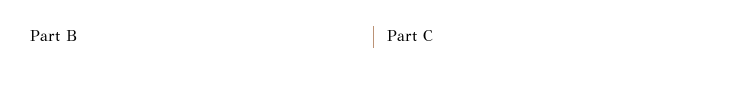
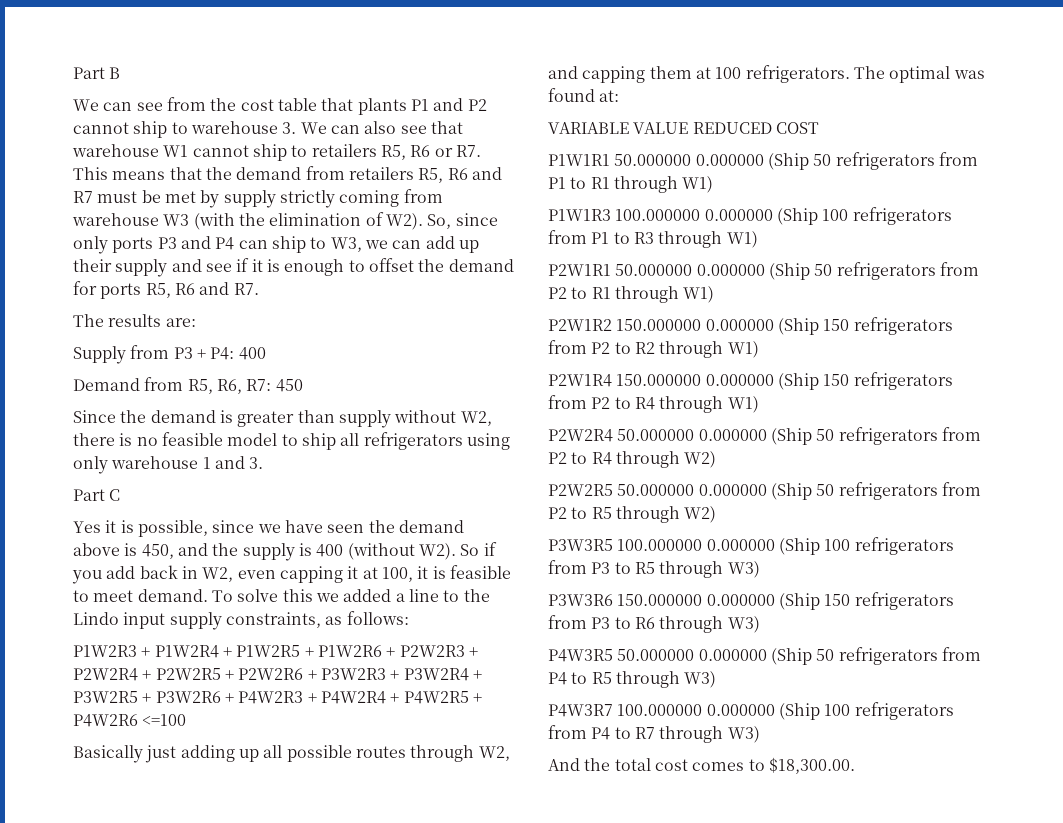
[387,30,433,41] Part C -> [73,97,487,115] [73,121,463,138] [72,144,481,161] [73,166,502,183] [73,189,443,208] [72,212,498,230] [73,236,479,254] [73,258,514,277] [73,281,259,299] [73,314,196,327] [73,345,266,364] [73,377,303,394] [73,410,492,428] [73,432,510,450] [73,456,264,474] [73,489,121,501] [73,520,464,537] [73,542,497,561] [72,565,511,584] [73,589,490,602] [73,611,409,630] [73,645,478,658] [73,668,482,681] [73,691,482,704] [73,714,187,727] [73,745,510,763] [548,65,985,83] [548,88,620,102] [548,122,819,134] [548,152,978,170] [548,176,714,193] [548,207,952,225] [548,230,758,248] [548,262,979,280] [548,286,715,303] [548,317,953,335] [548,340,759,358] [548,372,953,390] [548,395,759,413] [548,427,981,445] [548,451,717,468] [548,482,981,500] [548,506,717,523] [548,537,954,555] [548,560,760,578] [548,592,954,610] [548,615,760,633] [548,647,981,665] [548,671,717,688] [548,702,954,720] [548,725,760,743] [548,757,855,774] We can see from the cost table that plants P1 and P2 cannot ship to warehouse 3. We can also see that warehouse W1 cannot ship to retailers R5, R6 or R7. This means that the demand from retailers R5, R6 and R7 must be met by supply strictly coming from warehouse W3 (with the elimination of W2). So, since only ports P3 and P4 can ship to W3, we can add up their supply and see if it is enough to offset the demand for ports R5, R6 and R7. // The results are: // Supply from P3 + P4: 400 // Demand from R5, R6, R7: 450 // Since the demand is greater than supply without W2, there is no feasible model to ship all refrigerators using only warehouse 1 and 3. // Part C // Yes it is possible, since we have seen the demand above is 450, and the supply is 400 (without W2). So if you add back in W2, even capping it at 100, it is feasible to meet demand. To solve this we added a line to the Lindo input supply constraints, as follows: // P1W2R3 + P1W2R4 + P1W2R5 + P1W2R6 + P2W2R3 + P2W2R4 + P2W2R5 + P2W2R6 + P3W2R3 + P3W2R4 + P3W2R5 + P3W2R6 + P4W2R3 + P4W2R4 + P4W2R5 + P4W2R6 <=100 // Basically just adding up all possible routes through W2, and capping them at 100 refrigerators. The optimal was found at: // VARIABLE VALUE REDUCED COST // P1W1R1 50.000000 0.000000 (Ship 50 refrigerators from P1 to R1 through W1) // P1W1R3 100.000000 0.000000 (Ship 100 refrigerators from P1 to R3 through W1) // P2W1R1 50.000000 0.000000 (Ship 50 refrigerators from P2 to R1 through W1) // P2W1R2 150.000000 0.000000 (Ship 150 refrigerators from P2 to R2 through W1) // P2W1R4 150.000000 0.000000 (Ship 150 refrigerators from P2 to R4 through W1) // P2W2R4 50.000000 0.000000 (Ship 50 refrigerators from P2 to R4 through W2) // P2W2R5 50.000000 0.000000 (Ship 50 refrigerators from P2 to R5 through W2) // P3W3R5 100.000000 0.000000 (Ship 100 refrigerators from P3 to R5 through W3) // P3W3R6 150.000000 0.000000 (Ship 150 refrigerators from P3 to R6 through W3) // P4W3R5 50.000000 0.000000 (Ship 50 refrigerators from P4 to R5 through W3) // P4W3R7 100.000000 0.000000 (Ship 100 refrigerators from P4 to R7 through W3) // And the total cost comes to $18,300.00.

